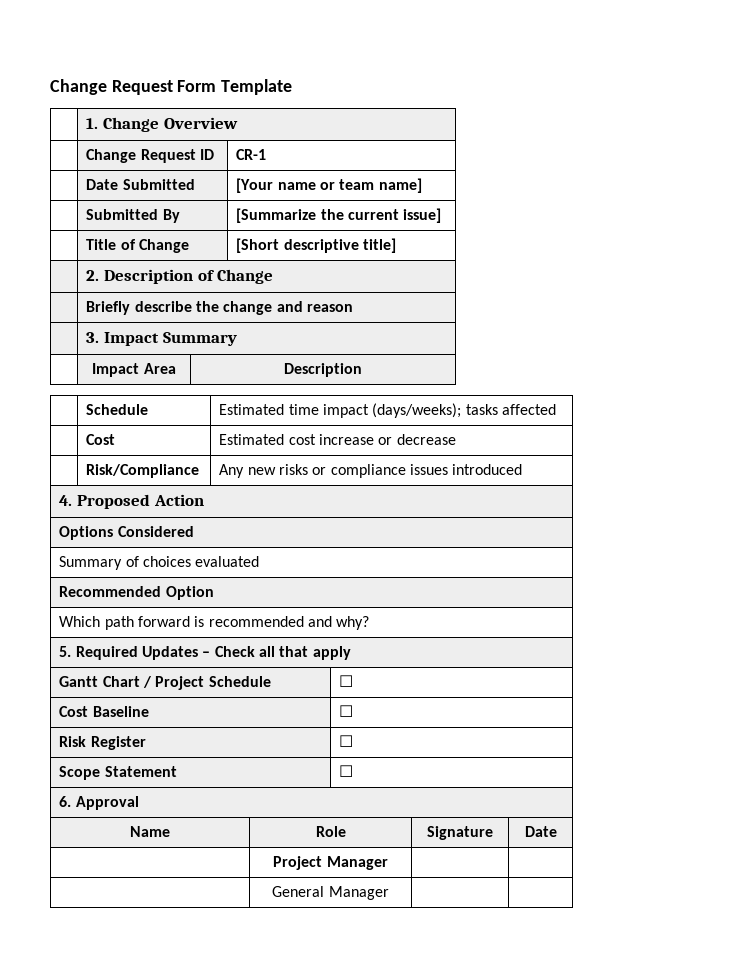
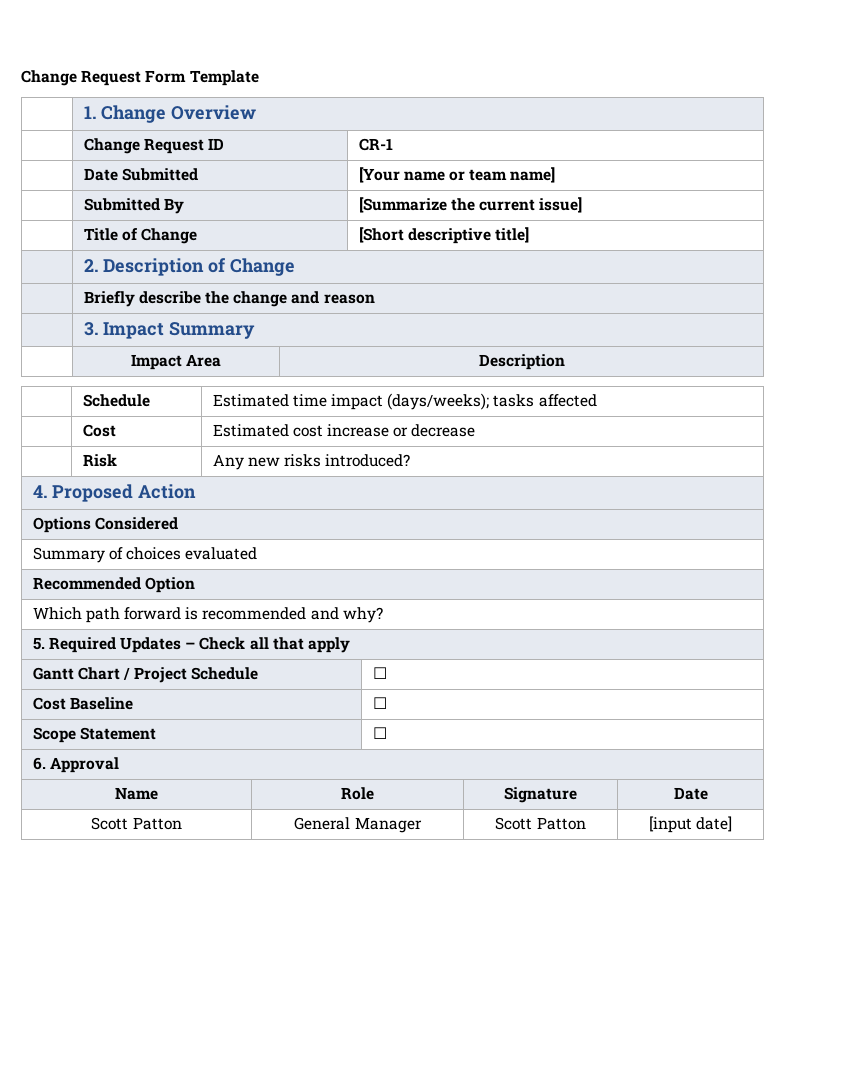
[86,464,200,478] Risk/Compliance -> [82,454,117,467] Risk
[312,464,523,478] or compliance issues introduced -> [325,454,411,467] introduced?
[59,736,146,750] [339,735,354,747] // Risk Register | ☐ -> (387, 703) none
[273,856,388,870] | Project Manager | | // -> [91,817,182,830] Scott Patton
(389, 893) | -> [495,817,586,830] [648,816,733,833] Scott Patton | [input date]

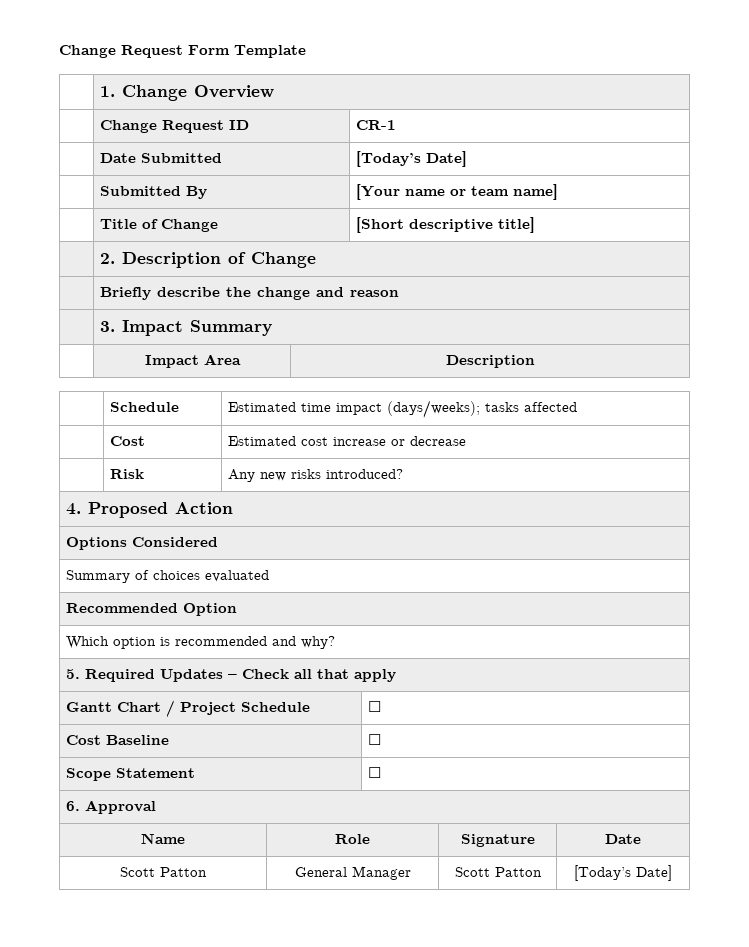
(198, 174) none -> [356,151,468,167] [100,186,208,199] | [Today’s Date] // | Submitted By
[83,198,184,214] [358,197,583,213] // | Submitted By | [Summarize the current issue] -> (559, 192) none
[85,607,181,623] path forward -> [113,637,157,649] option
[648,816,733,833] [input date] -> [574,865,672,881] [Today’s Date]

